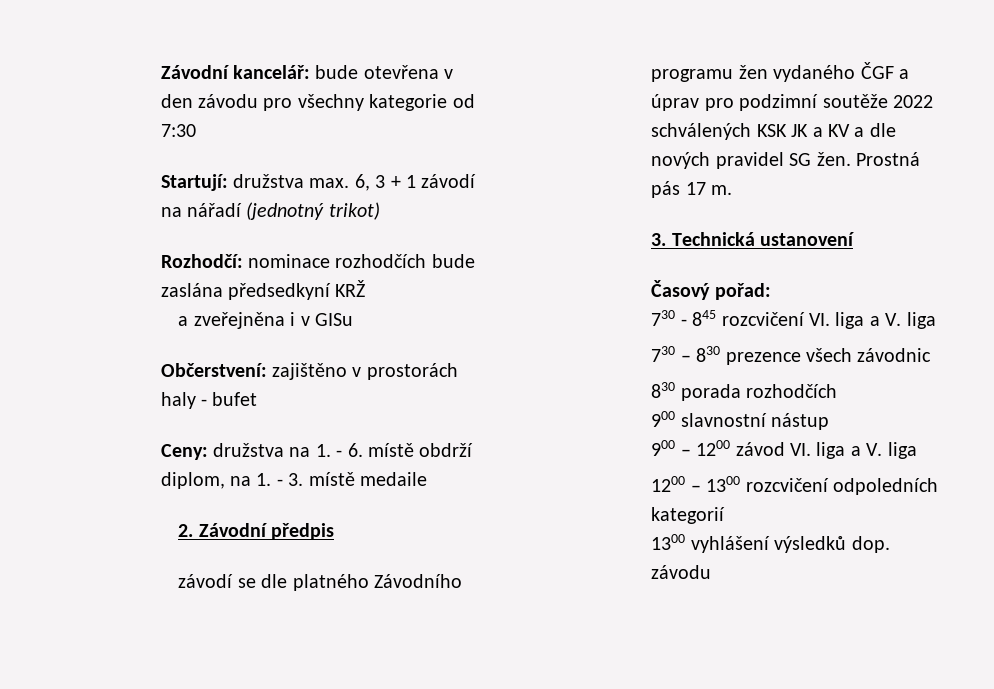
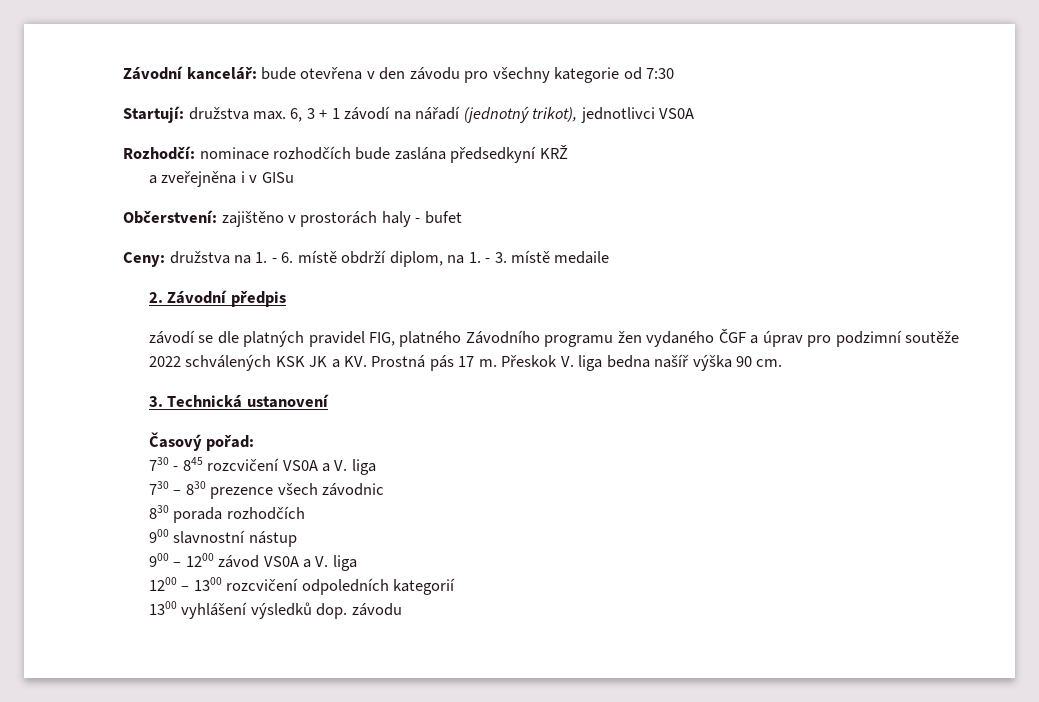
[328,202,380,220] trikot) -> [532,107,694,123] trikot), jednotlivci VS0A
(288, 581) none -> [243,330,396,347] platných pravidel FIG,
[827,123,896,137] [651,152,920,169] [651,181,733,198] KV a dle nových pravidel SG žen. Prostná pás 17 m. -> [344,354,783,371] KV. Prostná pás 17 m. Přeskok V. liga bedna našíř výška 90 cm.
[808,312,865,329] VI. liga -> [282,460,318,471] VS0A
[789,442,846,459] VI. liga -> [263,556,299,567] VS0A

